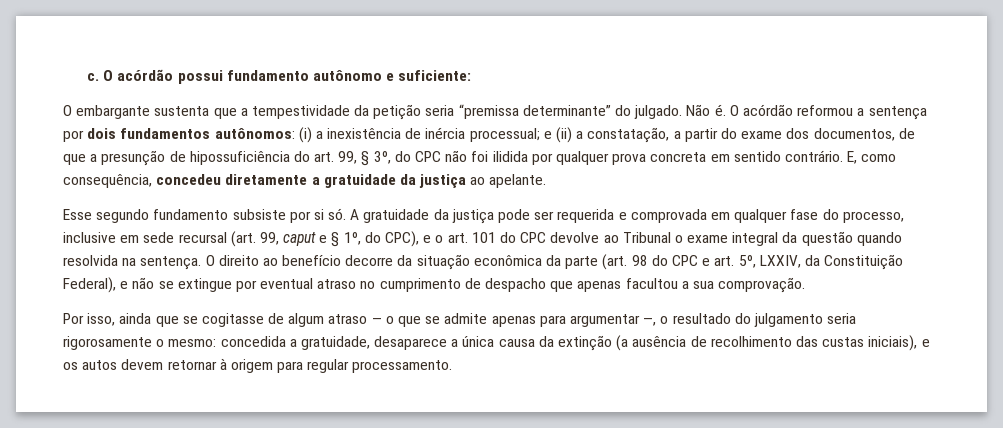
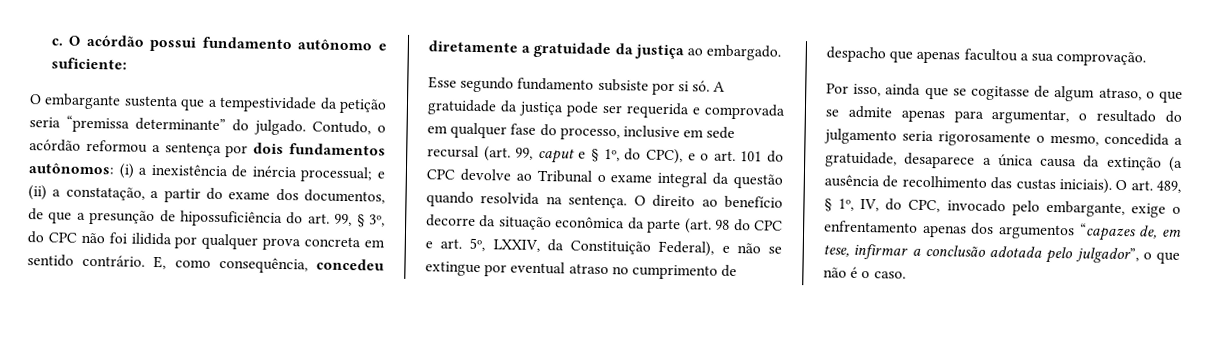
[686,104,739,116] Não é. O -> [312,120,386,135] Contudo, o
[489,174,547,188] apelante. -> [706,44,782,61] embargado.
[328,314,382,324] atraso — -> [1098,87,1142,101] atraso,
[569,314,657,327] argumentar —, -> [991,109,1070,125] argumentar,
[168,339,217,347] mesmo: -> [1050,134,1099,146] mesmo,
[868,335,930,351] [63,358,453,373] iniciais), e os autos devem retornar à origem para regular processamento. -> [1058,178,1181,194] [824,198,1181,218] [824,220,1182,242] [823,243,1180,264] [823,266,906,279] iniciais). O art. 489, § 1º, IV, do CPC, invocado pelo embargante, exige o enfrentamento apenas dos argumentos “capazes de, em tese, infirmar a conclusão adotada pelo julgador”, o que não é o caso.

